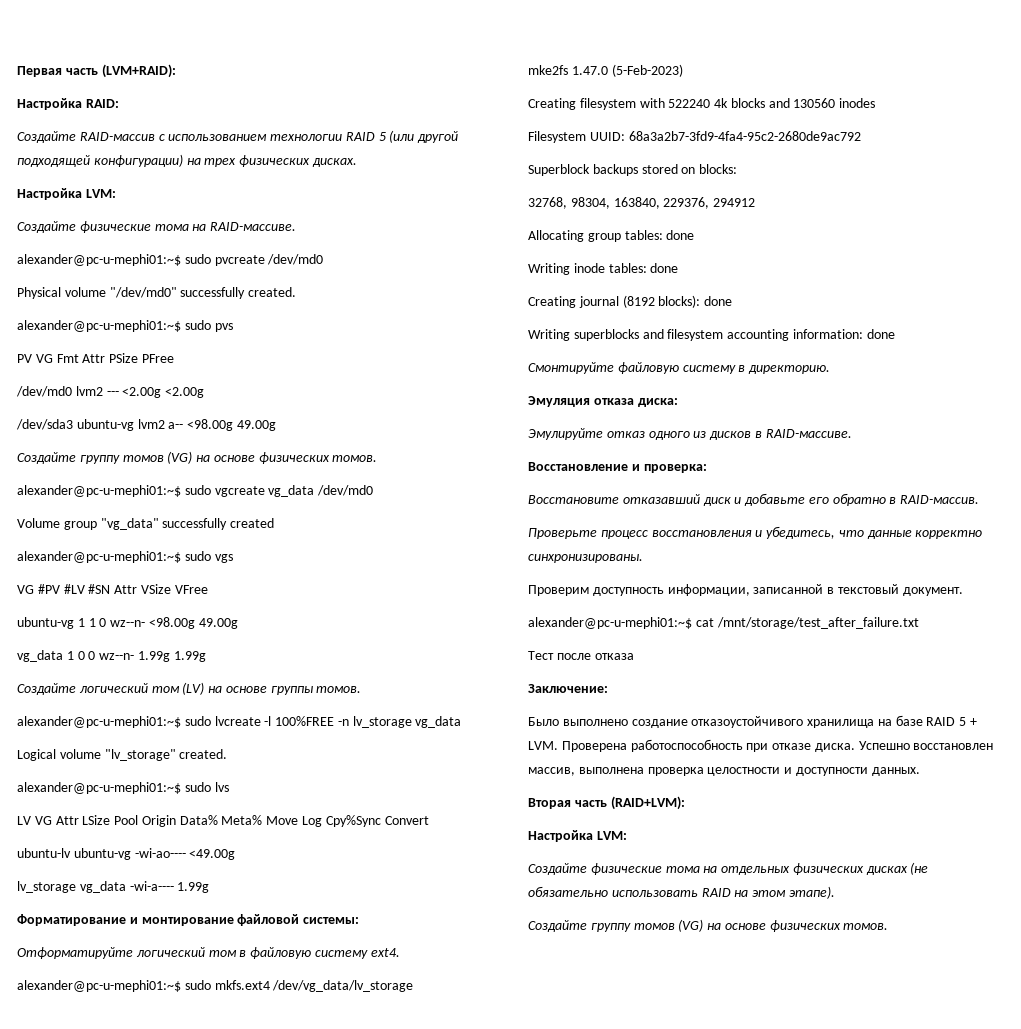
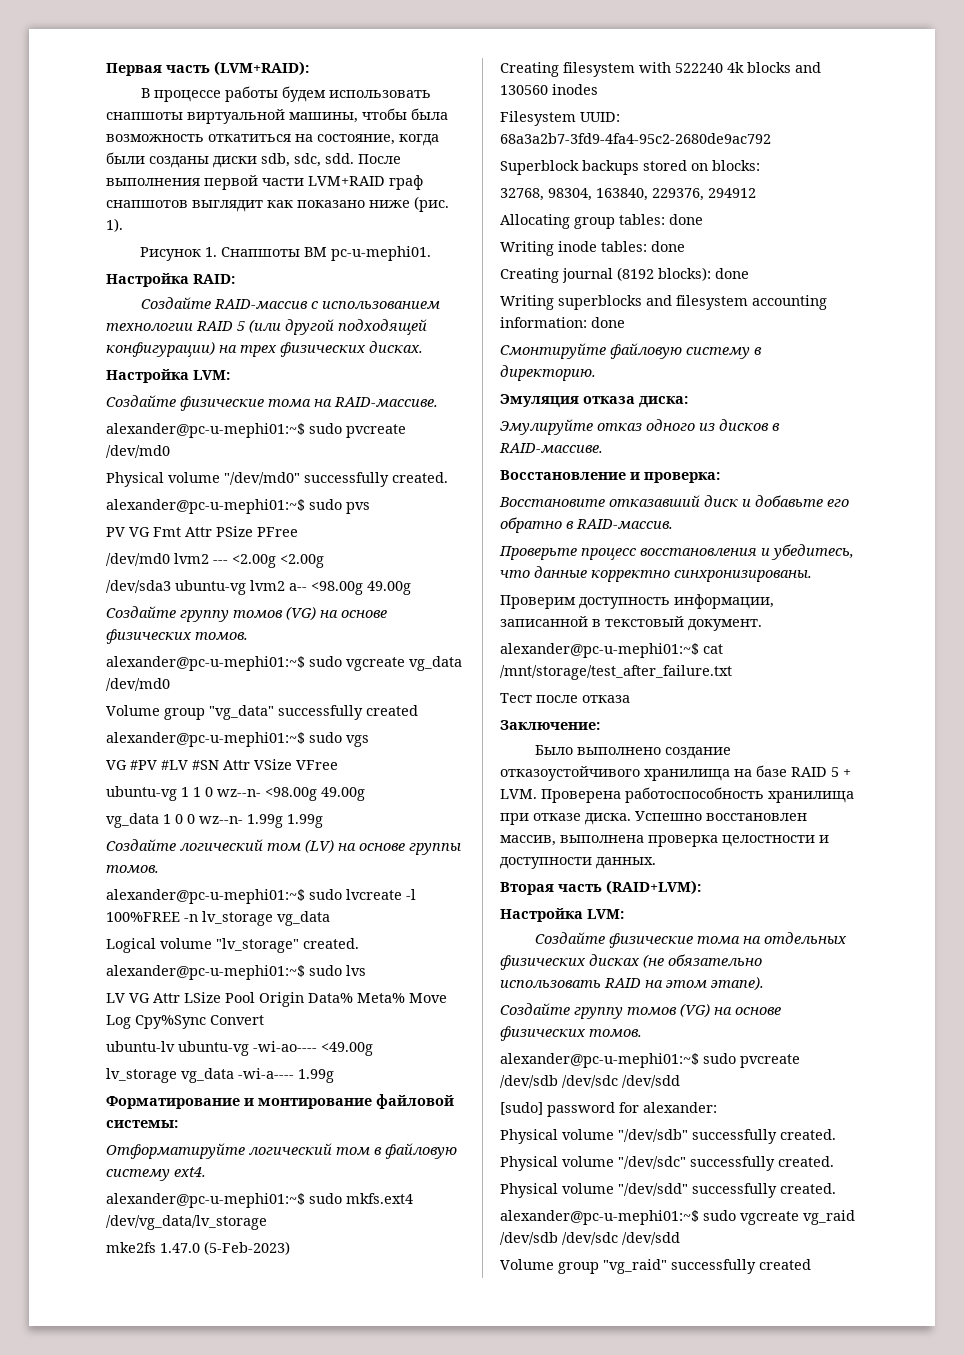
(176, 71) none -> [141,86,432,102] [106,108,448,124] [106,134,439,146] [106,152,401,168] [106,175,423,190] [106,196,449,212] [106,218,123,232] [139,246,431,261] // В процессе работы будем использовать снапшоты виртуальной машины, чтобы была возможность откатиться на состояние, когда были созданы диски sdb, sdc, sdd. После выполнения первой части LVM+RAID граф снапшотов выглядит как показано ниже (рис. 1). // Рисунок 1. Снапшоты ВМ pc-u-mephi01.
(743, 745) none -> [768,791,854,803] хранилища
(889, 926) none -> [500,1053,800,1068] [500,1075,680,1088] [500,1102,717,1117] [500,1129,836,1144] [500,1156,834,1171] [500,1183,836,1198] [500,1210,855,1225] [500,1232,680,1245] [500,1259,811,1274] // alexander@pc-u-mephi01:~$ sudo pvcreate /dev/sdb /dev/sdc /dev/sdd // [sudo] password for alexander: // Physical volume "/dev/sdb" successfully created. // Physical volume "/dev/sdc" successfully created. // Physical volume "/dev/sdd" successfully created. // alexander@pc-u-mephi01:~$ sudo vgcreate vg_raid /dev/sdb /dev/sdc /dev/sdd // Volume group "vg_raid" successfully created

